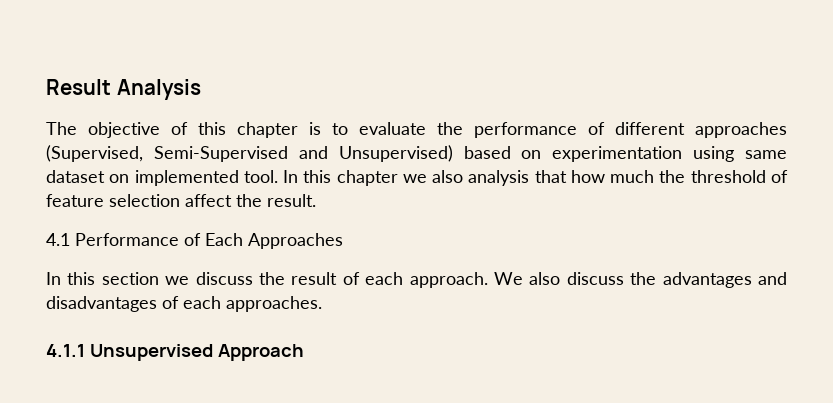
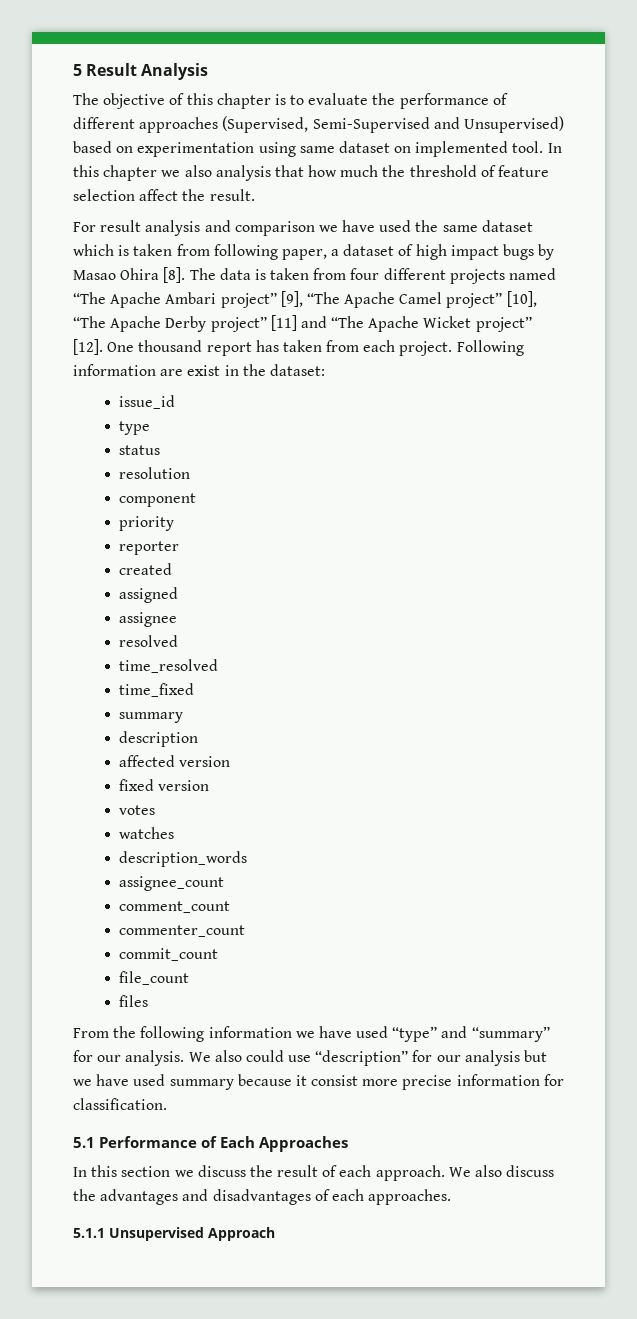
(46, 87) none -> [73,64,82,76] 5
[46,233,70,246] 4.1 -> [73,220,533,236] [73,244,555,260] [73,267,557,284] [73,291,537,308] [73,315,532,332] [73,339,524,356] [73,364,325,376] [119,395,176,409] [119,421,151,435] [119,445,161,455] [119,467,191,479] [119,493,197,507] [119,516,175,531] [119,541,180,555] [119,563,173,575] [119,587,179,603] [119,612,178,627] [119,635,179,647] [119,659,219,673] [119,683,195,697] [119,712,184,723] [119,731,199,747] [119,755,231,767] [119,779,210,791] [119,805,156,815] [119,827,175,839] [119,851,248,867] [119,876,225,891] [119,901,231,913] [119,925,246,937] [119,948,219,961] [119,971,190,985] [119,995,149,1007] [73,1026,550,1042] [73,1050,548,1066] [73,1074,564,1090] [73,1098,167,1110] [73,1137,95,1148] For result analysis and comparison we have used the same dataset which is taken from following paper, a dataset of high impact bugs by Masao Ohira [8]. The data is taken from four different projects named “The Apache Ambari project” [9], “The Apache Camel project” [10], “The Apache Derby project” [11] and “The Apache Wicket project” [12]. One thousand report has taken from each project. Following information are exist in the dataset: // issue_id // type // status // resolution // component // priority // reporter // created // assigned // assignee // resolved // time_resolved // time_fixed // summary // description // affected version // fixed version // votes // watches // description_words // assignee_count // comment_count // commenter_count // commit_count // file_count // files // From the following information we have used “type” and “summary” for our analysis. We also could use “description” for our analysis but we have used summary because it consist more precise information for classification. // 5.1
[46,344,85,357] 4.1.1 -> [73,1228,105,1238] 5.1.1

